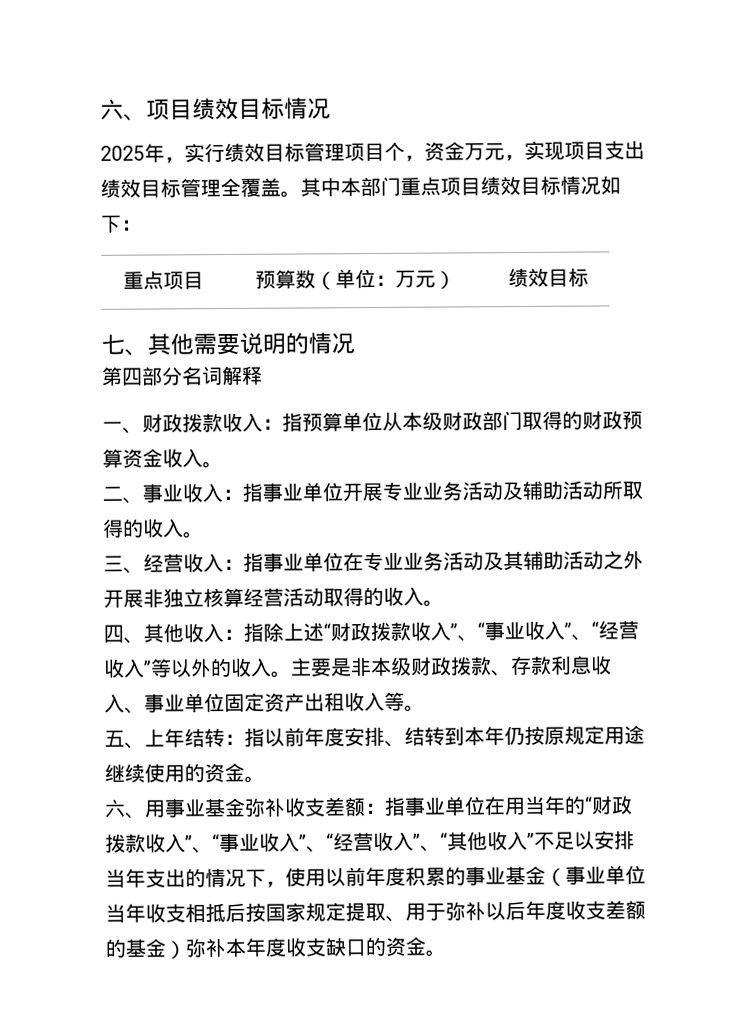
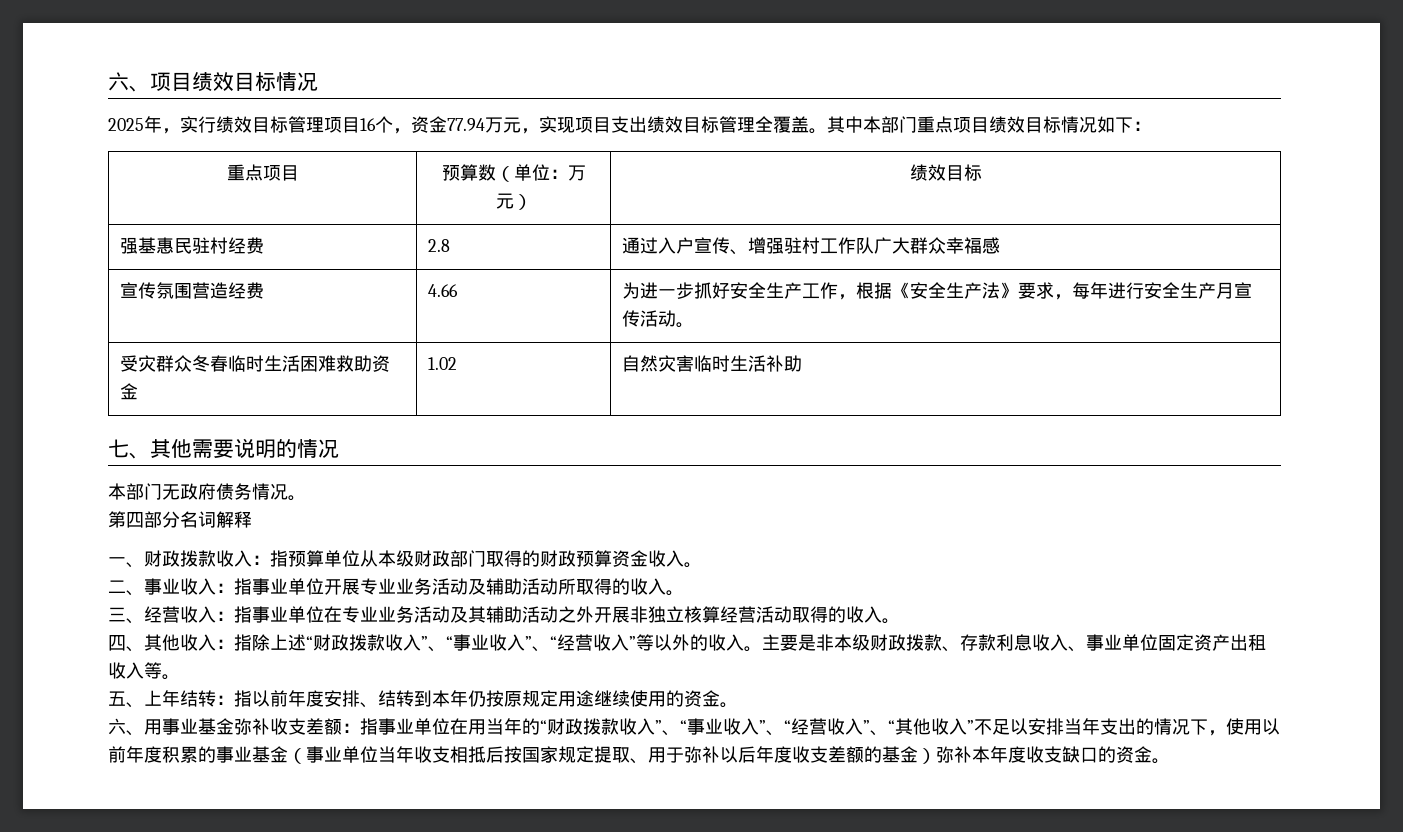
(385, 152) none -> [360,118,376,131] 16
(465, 151) none -> [447,118,485,131] 77.94
(589, 277) none -> [120,237,265,254] [428,239,451,252] [622,237,1001,255] [120,282,265,299] [428,284,459,297] [622,282,1253,300] [622,310,695,328] [120,355,391,372] [120,383,139,400] [428,357,458,370] [622,355,803,372] // 强基惠民驻村经费 | 2.8 | 通过入户宣传、增强驻村工作队广大群众幸福感 // 宣传氛围营造经费 | 4.66 | 为进一步抓好安全生产工作，根据《安全生产法》要求，每年进行安全生产月宣传活动。 // 受灾群众冬春临时生活困难救助资金 | 1.02 | 自然灾害临时生活补助
(355, 344) none -> [108,483,306,501] // 本部门无政府债务情况。

